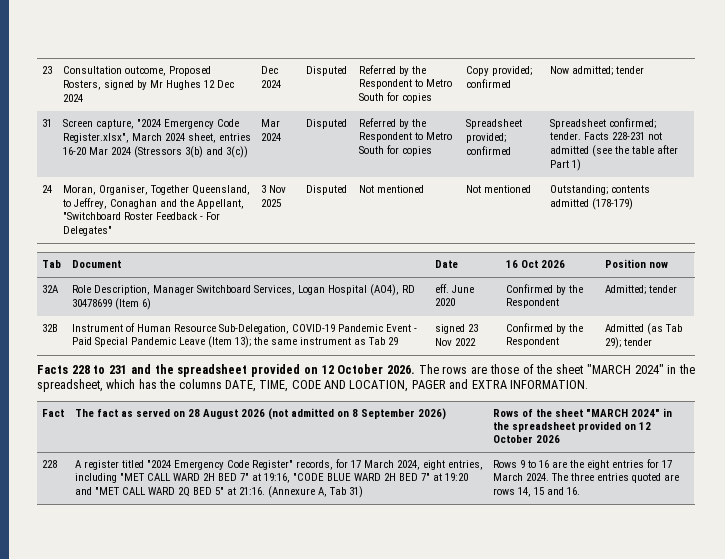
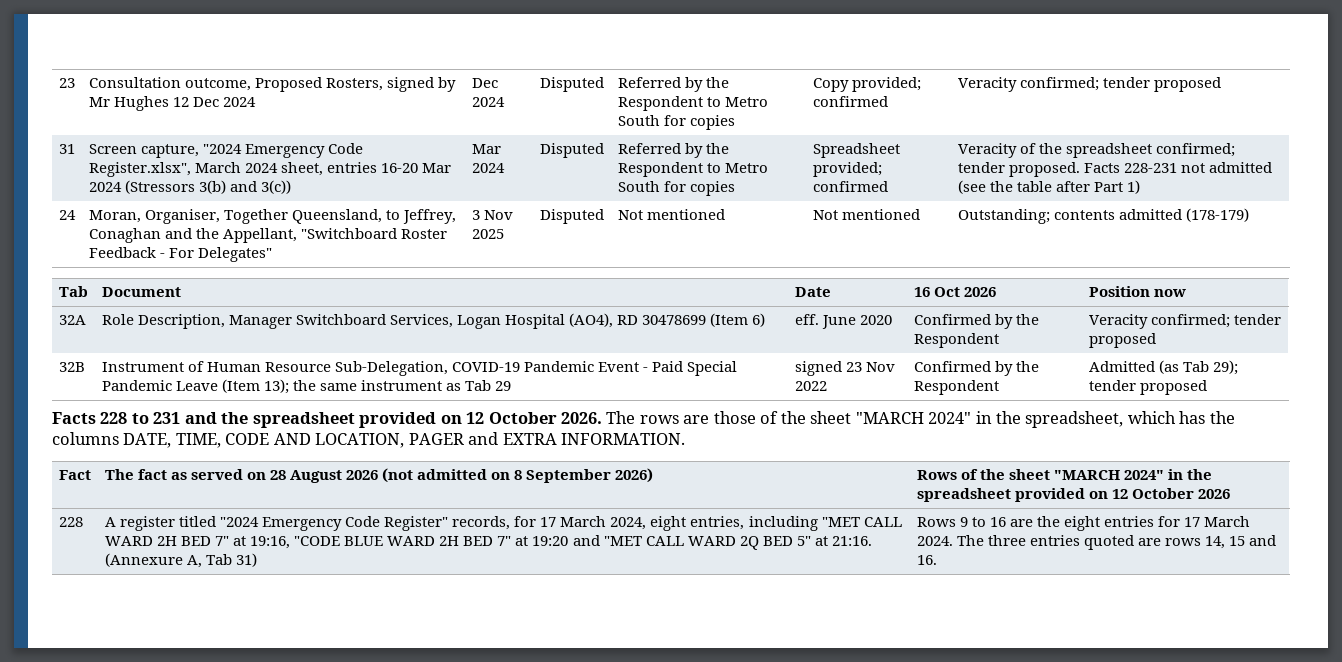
[550,66,645,76] Now admitted; tender -> [957,77,1221,92] Veracity confirmed; tender proposed
[550,118,657,129] [550,132,582,140] Spreadsheet confirmed; tender. -> [957,143,1236,158] [957,162,1080,177] Veracity of the spreadsheet confirmed; tender proposed.
[605,285,678,295] Admitted; tender -> [1088,314,1281,329] [1088,333,1156,348] Veracity confirmed; tender proposed
(653, 342) none -> [1139,380,1207,395] proposed

